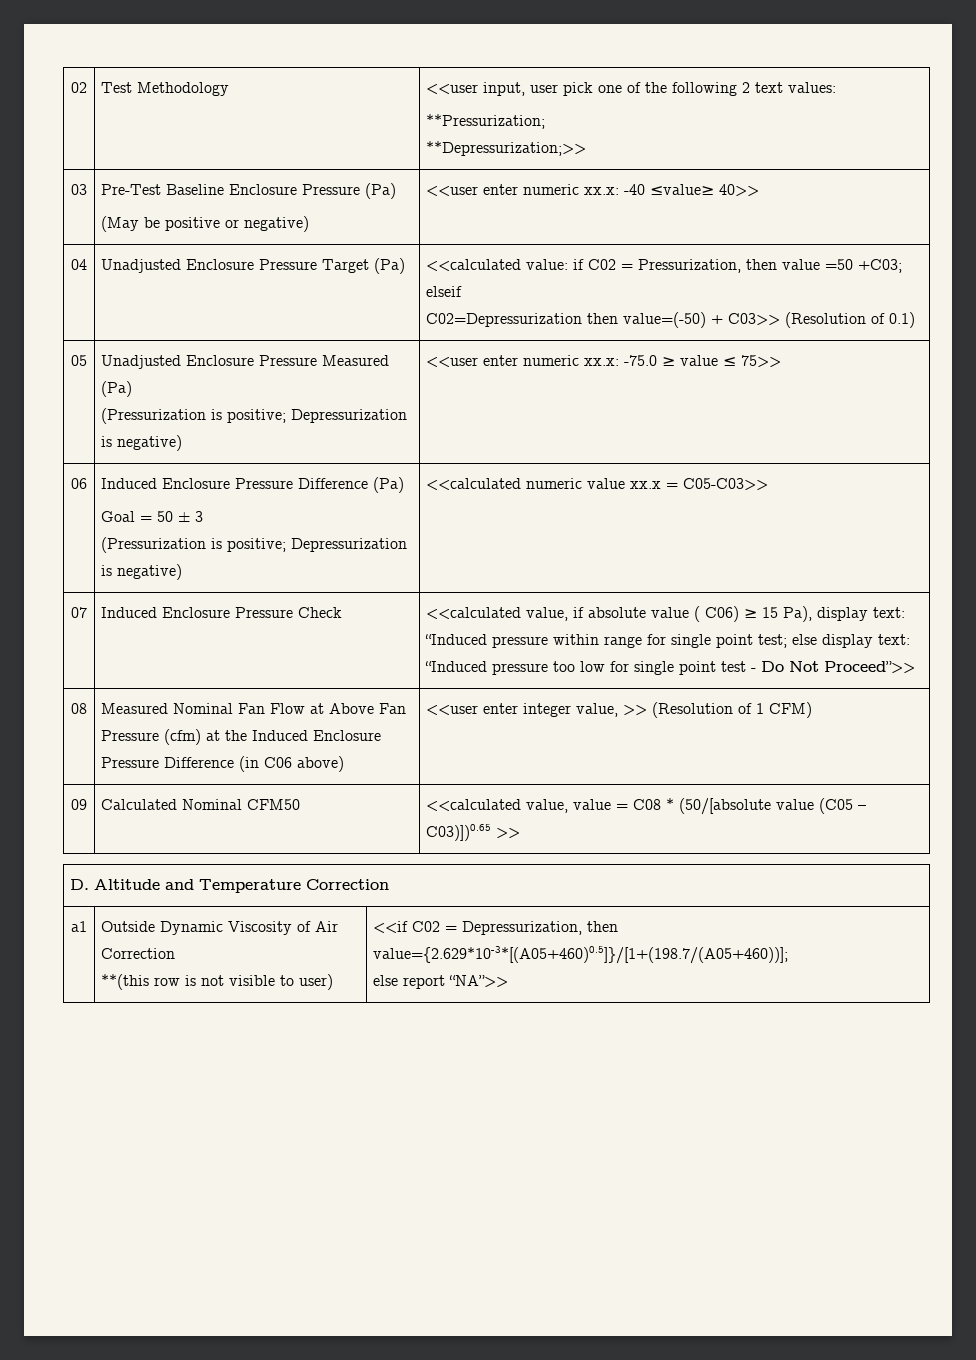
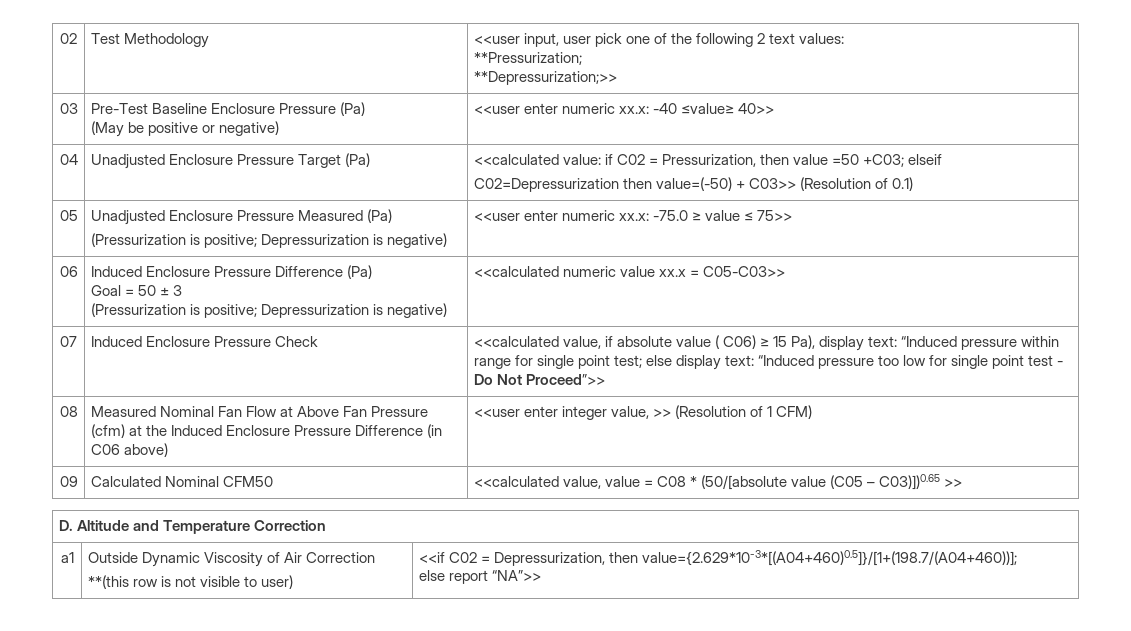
[373,946,789,964] value={2.629*10-3*[(A05+460)0.5]}/[1+(198.7/(A05+460))]; -> [641,550,1017,566] value={2.629*10-3*[(A04+460)0.5]}/[1+(198.7/(A04+460))];

